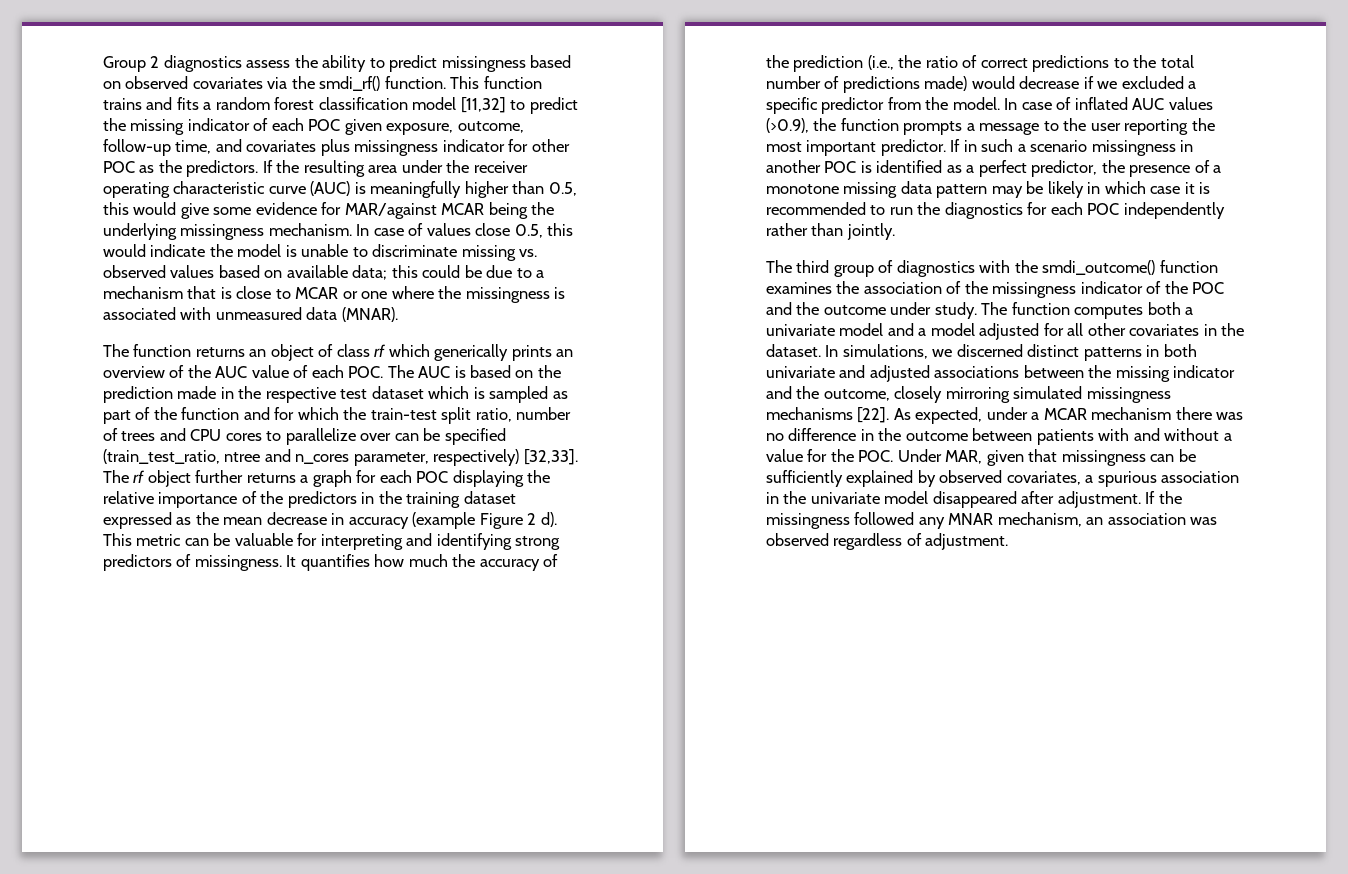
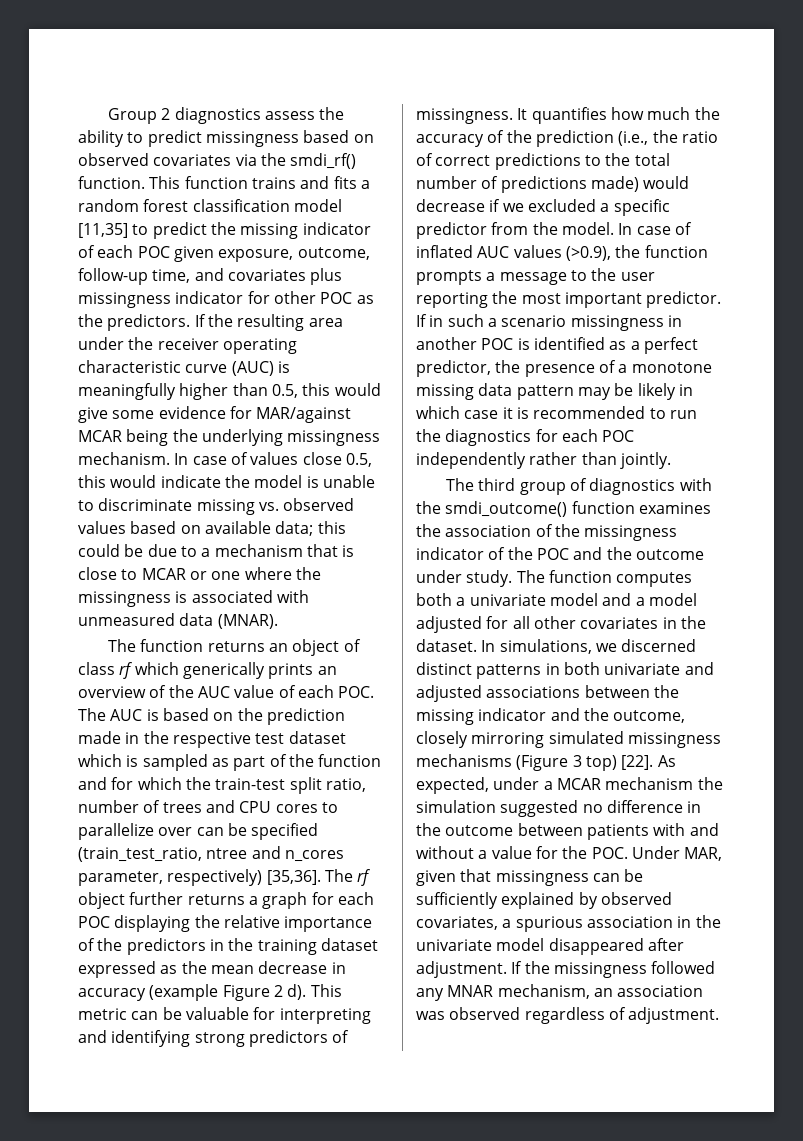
[460,97,506,113] [11,32] -> [78,223,128,238] [11,35]
[523,449,578,465] [32,33]. -> [266,870,321,885] [35,36].
(853, 413) none -> [516,755,617,771] (Figure 3 top)
[1175,407,1244,420] there was -> [697,777,723,790] [416,800,579,817] the simulation suggested

